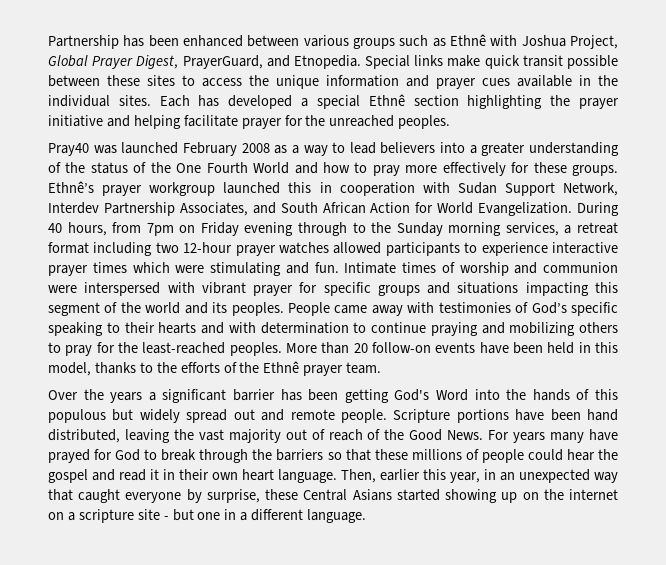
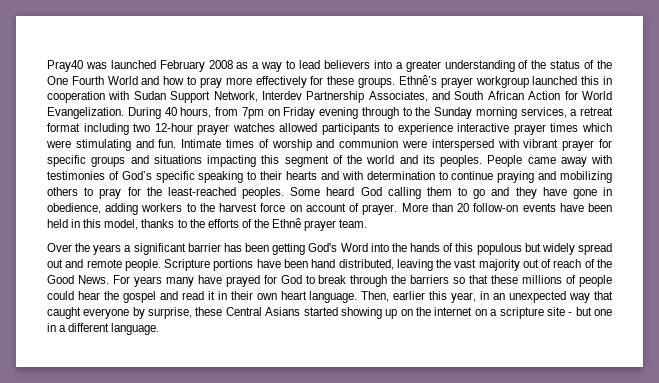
[48,34,618,49] [48,55,618,69] [48,75,618,89] [48,94,619,109] [48,115,451,129] Partnership has been enhanced between various groups such as Ethnê with Joshua Project, Global Prayer Digest, PrayerGuard, and Etnopedia. Special links make quick transit possible between these sites to access the unique information and prayer cues available in the individual sites. Each has developed a special Ethnê section highlighting the prayer initiative and helping facilitate prayer for the unreached peoples. // -> (47, 66) none
(282, 349) none -> [290,187,612,199] [47,203,398,215] Some heard God calling them to go and they have gone in obedience, adding workers to the harvest force on account of prayer.

